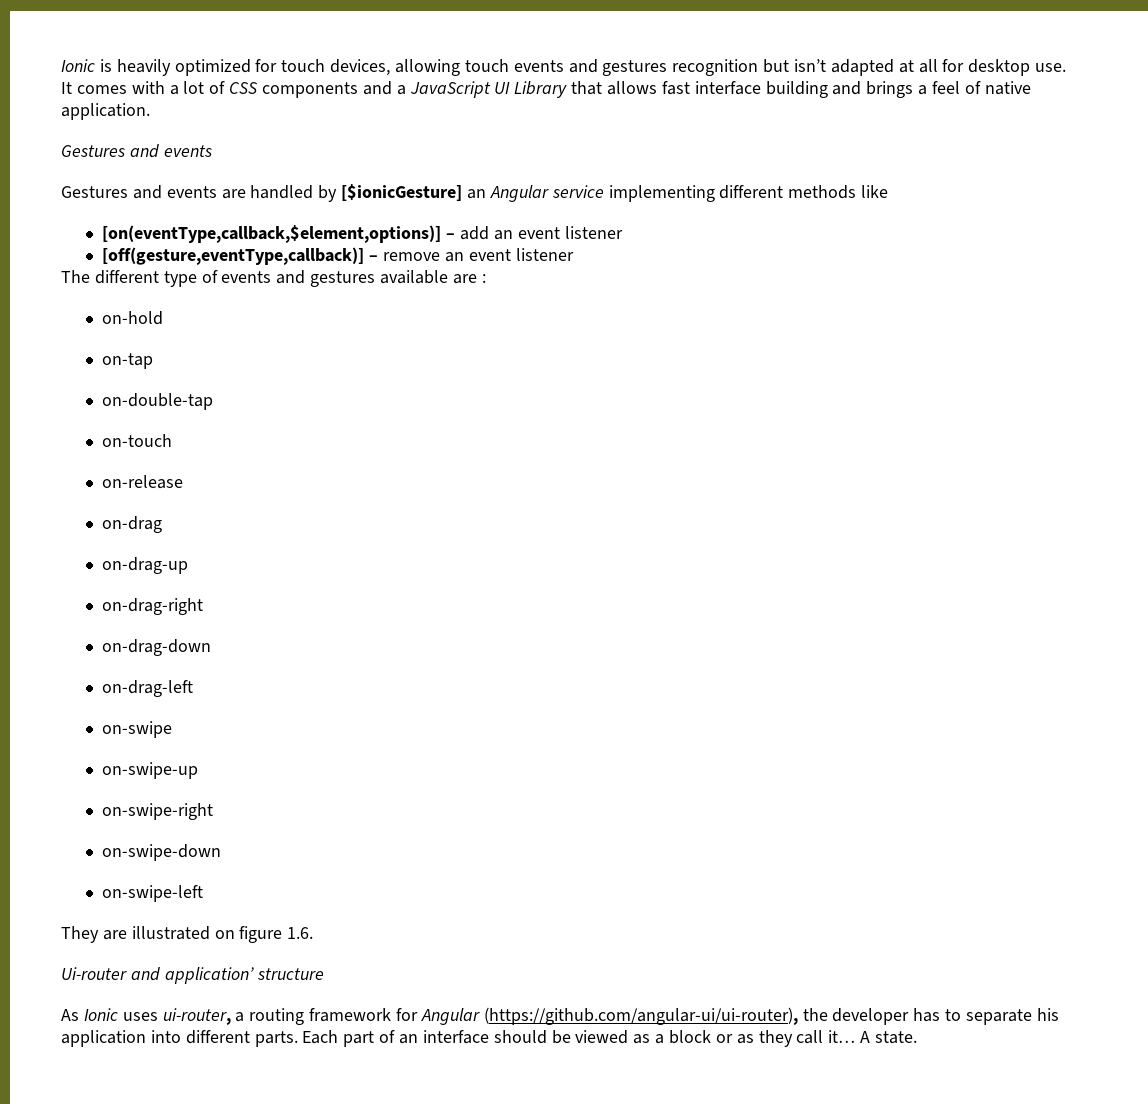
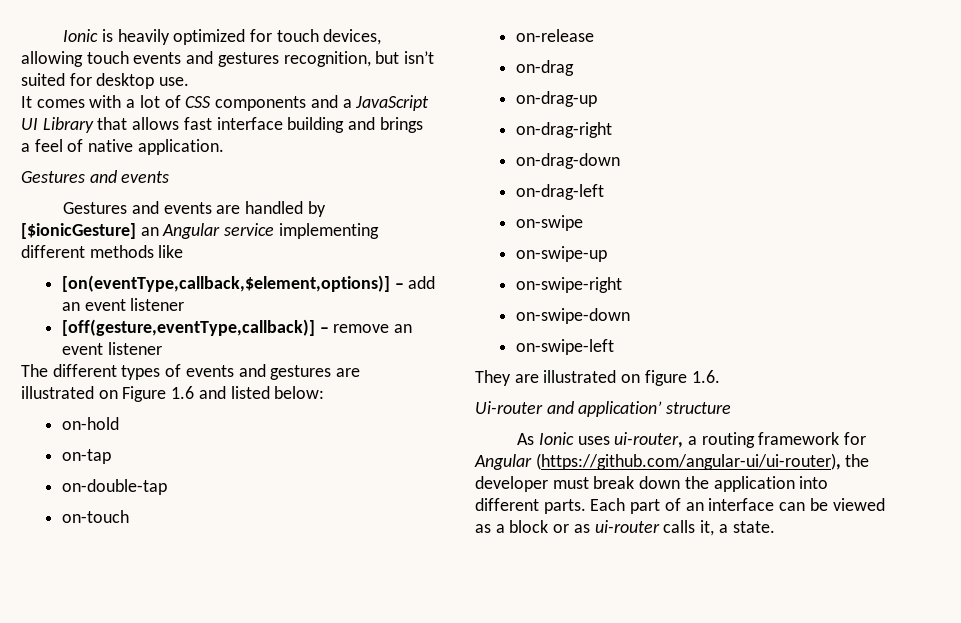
[672,59,759,76] recognition -> [283,51,371,67] recognition,
[830,59,938,76] adapted at all -> [21,73,65,86] suited
[163,271,197,287] type -> [121,365,161,380] types
[380,270,486,284] available are : -> [336,368,361,377] [21,386,325,402] are illustrated on Figure 1.6 and listed below:
[913,1008,1059,1025] has to separate his -> [552,476,709,489] must break down the
[493,1030,547,1044] should -> [779,502,806,511] can
[758,1030,871,1047] they call it… A -> [594,520,728,536] ui-router calls it, a

